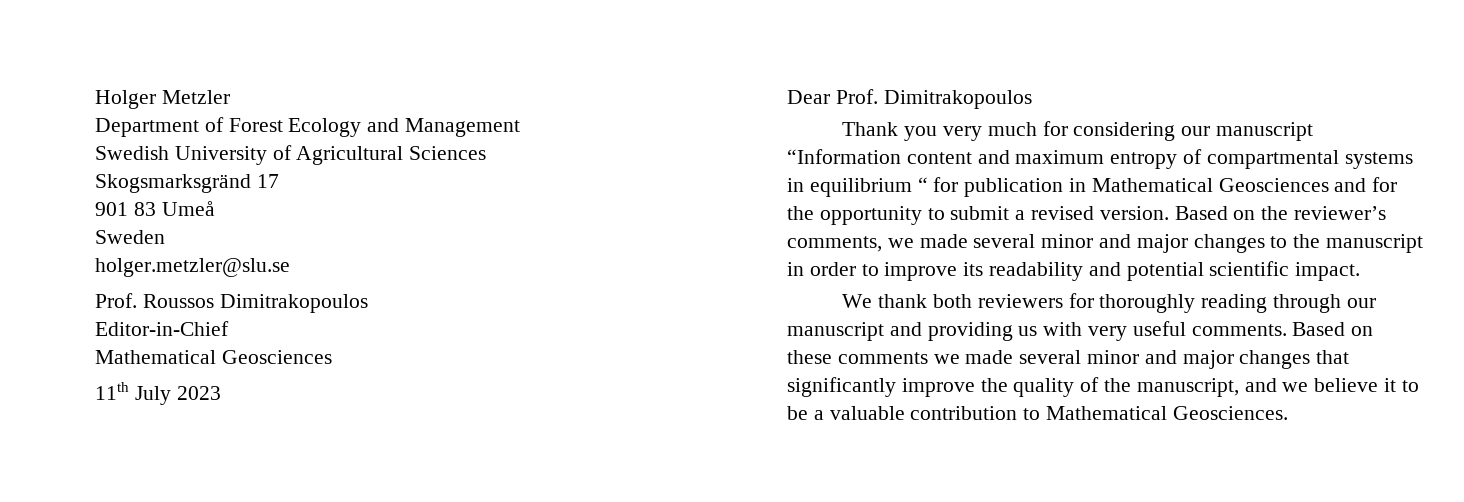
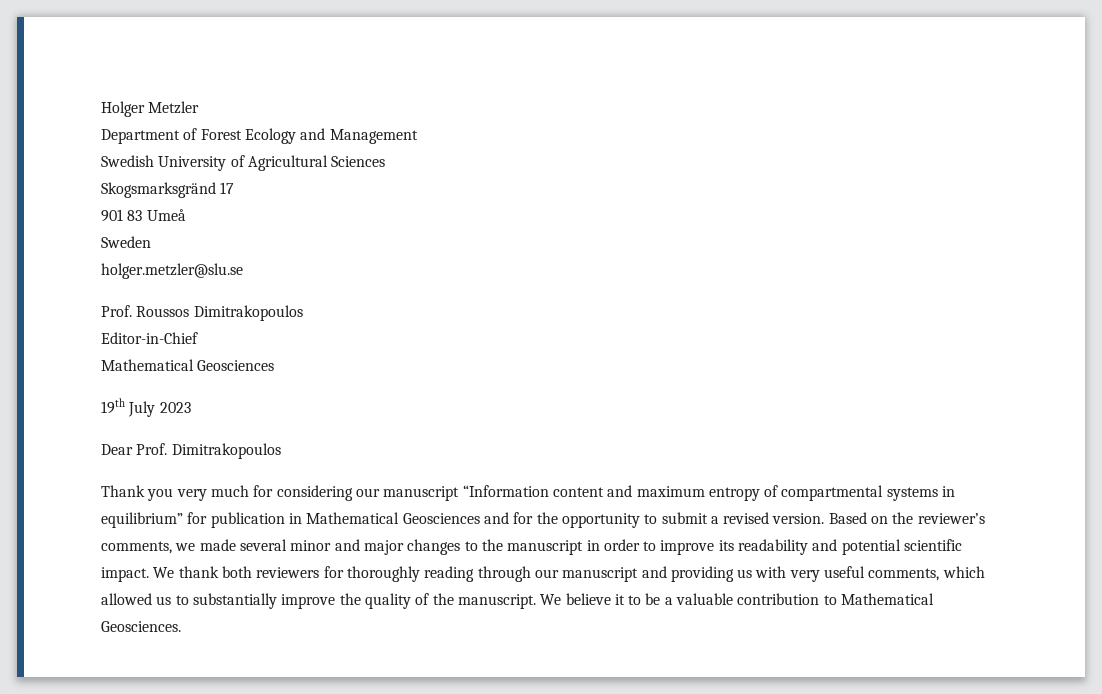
[95,382,129,400] 11th -> [101,398,125,414] 19th
[809,177,928,197] equilibrium “ -> [101,512,183,528] equilibrium”
(1361, 271) // -> (149, 574) none
[1191,322,1374,336] [787,350,1350,369] [787,377,896,397] comments. Based on these comments we made several minor and major changes that significantly -> [868,566,985,581] [101,593,277,609] comments, which allowed us to substantially
[1136,378,1309,397] manuscript, and we -> [457,594,562,609] manuscript. We

